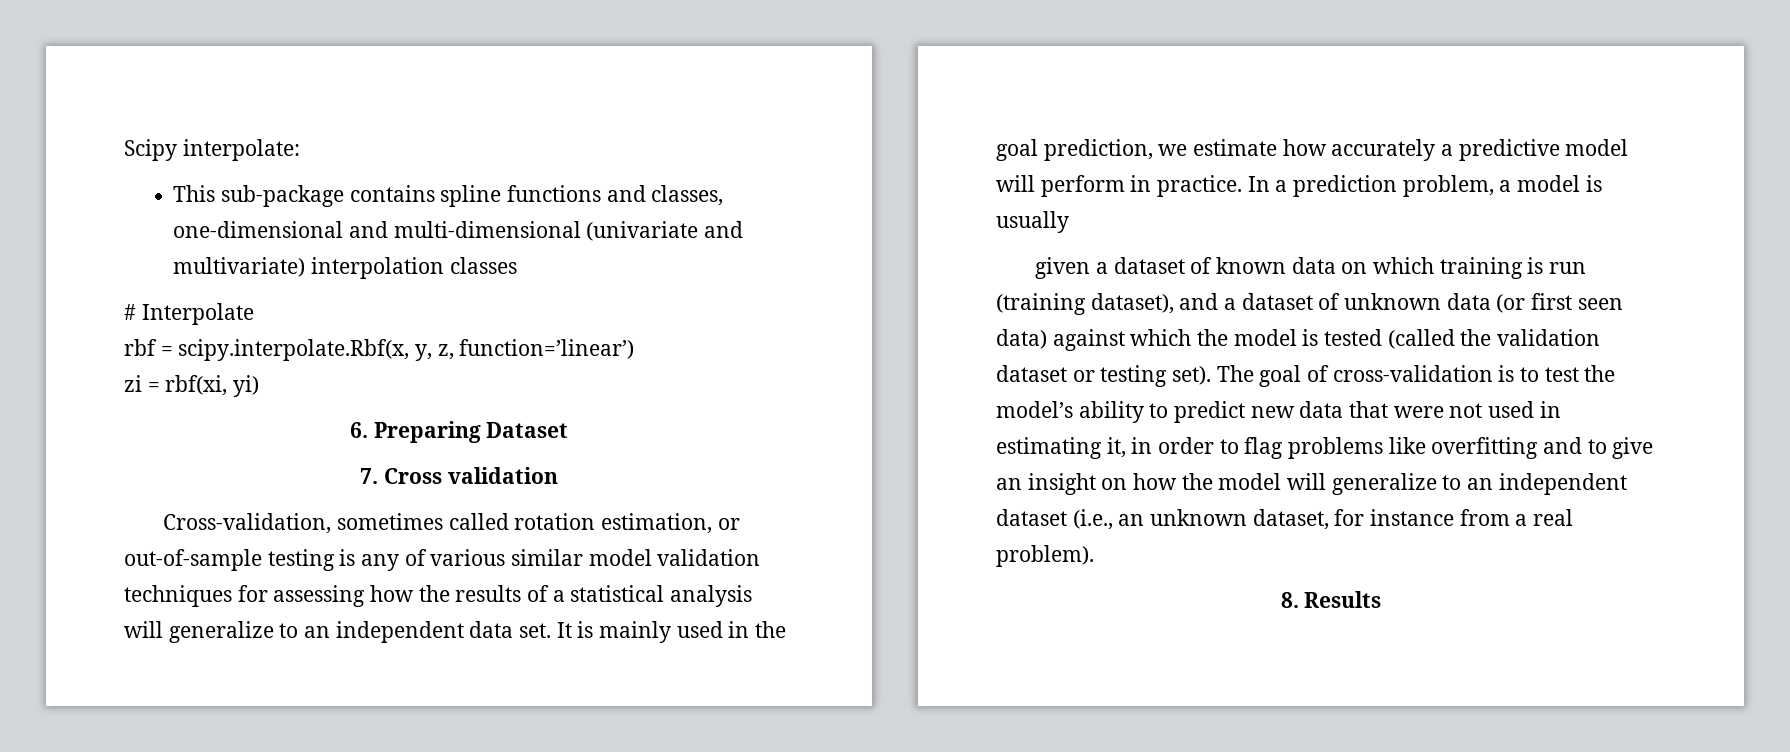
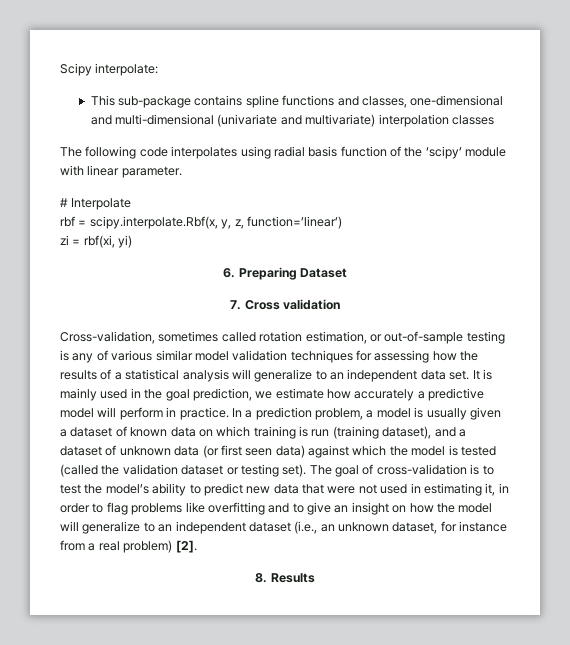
(517, 265) none -> [60,146,507,159] [60,165,182,178] // The following code interpolates using radial basis function of the ‘scipy’ module with linear parameter.
(1069, 222) // -> (467, 414) none
[996,545,1094,567] problem). -> [123,540,197,553] problem) [2].

